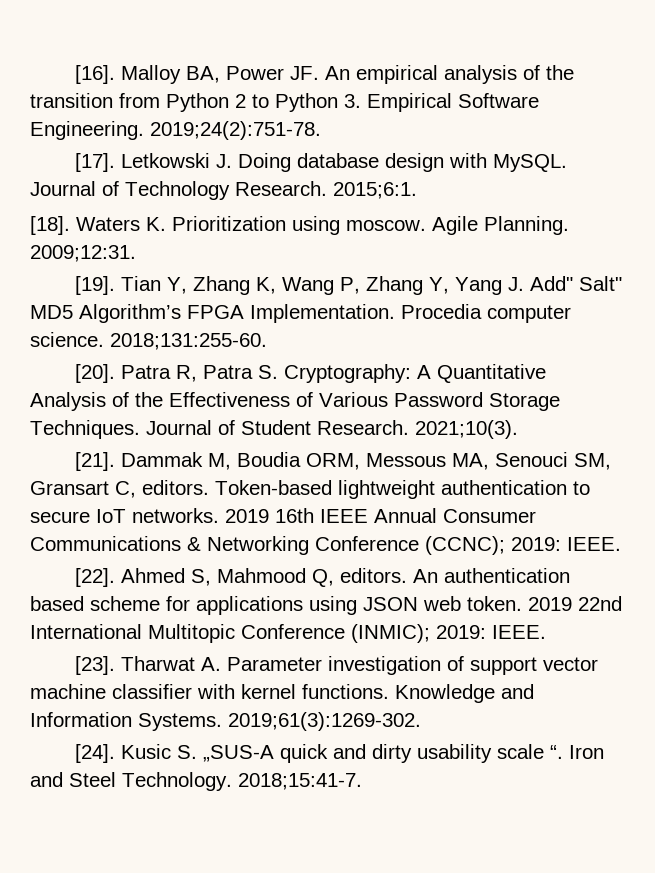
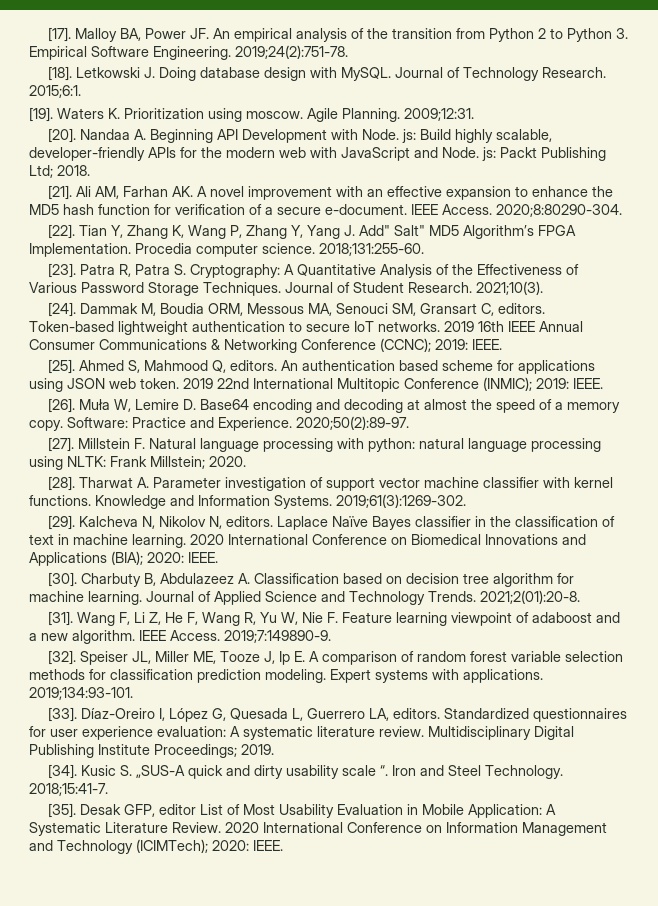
[75,65,116,84] [16]. -> [47,27,71,42] [17].
[75,153,116,172] [17]. -> [47,66,72,81] [18].
[30,216,70,235] [18]. -> [29,107,53,122] [19].
[75,276,116,295] [19]. -> [47,128,552,143] [29,147,606,161] [29,165,90,178] [47,185,613,200] [29,204,622,217] [47,224,75,239] [20]. Nandaa A. Beginning API Development with Node. js: Build highly scalable, developer-friendly APIs for the modern web with JavaScript and Node. js: Packt Publishing Ltd; 2018. // [21]. Ali AM, Farhan AK. A novel improvement with an effective expansion to enhance the MD5 hash function for verification of a secure e-document. IEEE Access. 2020;8:80290-304. // [22].
[75,364,116,383] [20]. -> [47,263,76,278] [23].
[75,452,116,471] [21]. -> [47,302,76,317] [24].
[75,568,116,587] [22]. -> [47,359,75,374] [25].
[75,656,116,675] [23]. -> [47,398,620,413] [29,416,409,431] [47,437,601,452] [29,456,246,470] [47,476,75,491] [26]. Muła W, Lemire D. Base64 encoding and decoding at almost the speed of a memory copy. Software: Practice and Experience. 2020;50(2):89-97. // [27]. Millstein F. Natural language processing with python: natural language processing using NLTK: Frank Millstein; 2020. // [28].
[75,744,116,763] [24]. -> [47,515,615,530] [29,534,586,548] [29,551,218,566] [47,572,574,587] [29,590,580,605] [47,611,620,626] [29,630,331,644] [47,650,623,665] [29,669,543,683] [29,687,133,700] [47,707,627,722] [29,726,574,740] [29,744,274,758] [47,764,77,779] [29]. Kalcheva N, Nikolov N, editors. Laplace Naïve Bayes classifier in the classification of text in machine learning. 2020 International Conference on Biomedical Innovations and Applications (BIA); 2020: IEEE. // [30]. Charbuty B, Abdulazeez A. Classification based on decision tree algorithm for machine learning. Journal of Applied Science and Technology Trends. 2021;2(01):20-8. // [31]. Wang F, Li Z, He F, Wang R, Yu W, Nie F. Feature learning viewpoint of adaboost and a new algorithm. IEEE Access. 2019;7:149890-9. // [32]. Speiser JL, Miller ME, Tooze J, Ip E. A comparison of random forest variable selection methods for classification prediction modeling. Expert systems with applications. 2019;134:93-101. // [33]. Díaz-Oreiro I, López G, Quesada L, Guerrero LA, editors. Standardized questionnaires for user experience evaluation: A systematic literature review. Multidisciplinary Digital Publishing Institute Proceedings; 2019. // [34].
(362, 781) none -> [47,803,556,818] [29,822,607,836] [29,839,283,854] // [35]. Desak GFP, editor List of Most Usability Evaluation in Mobile Application: A Systematic Literature Review. 2020 International Conference on Information Management and Technology (ICIMTech); 2020: IEEE.

